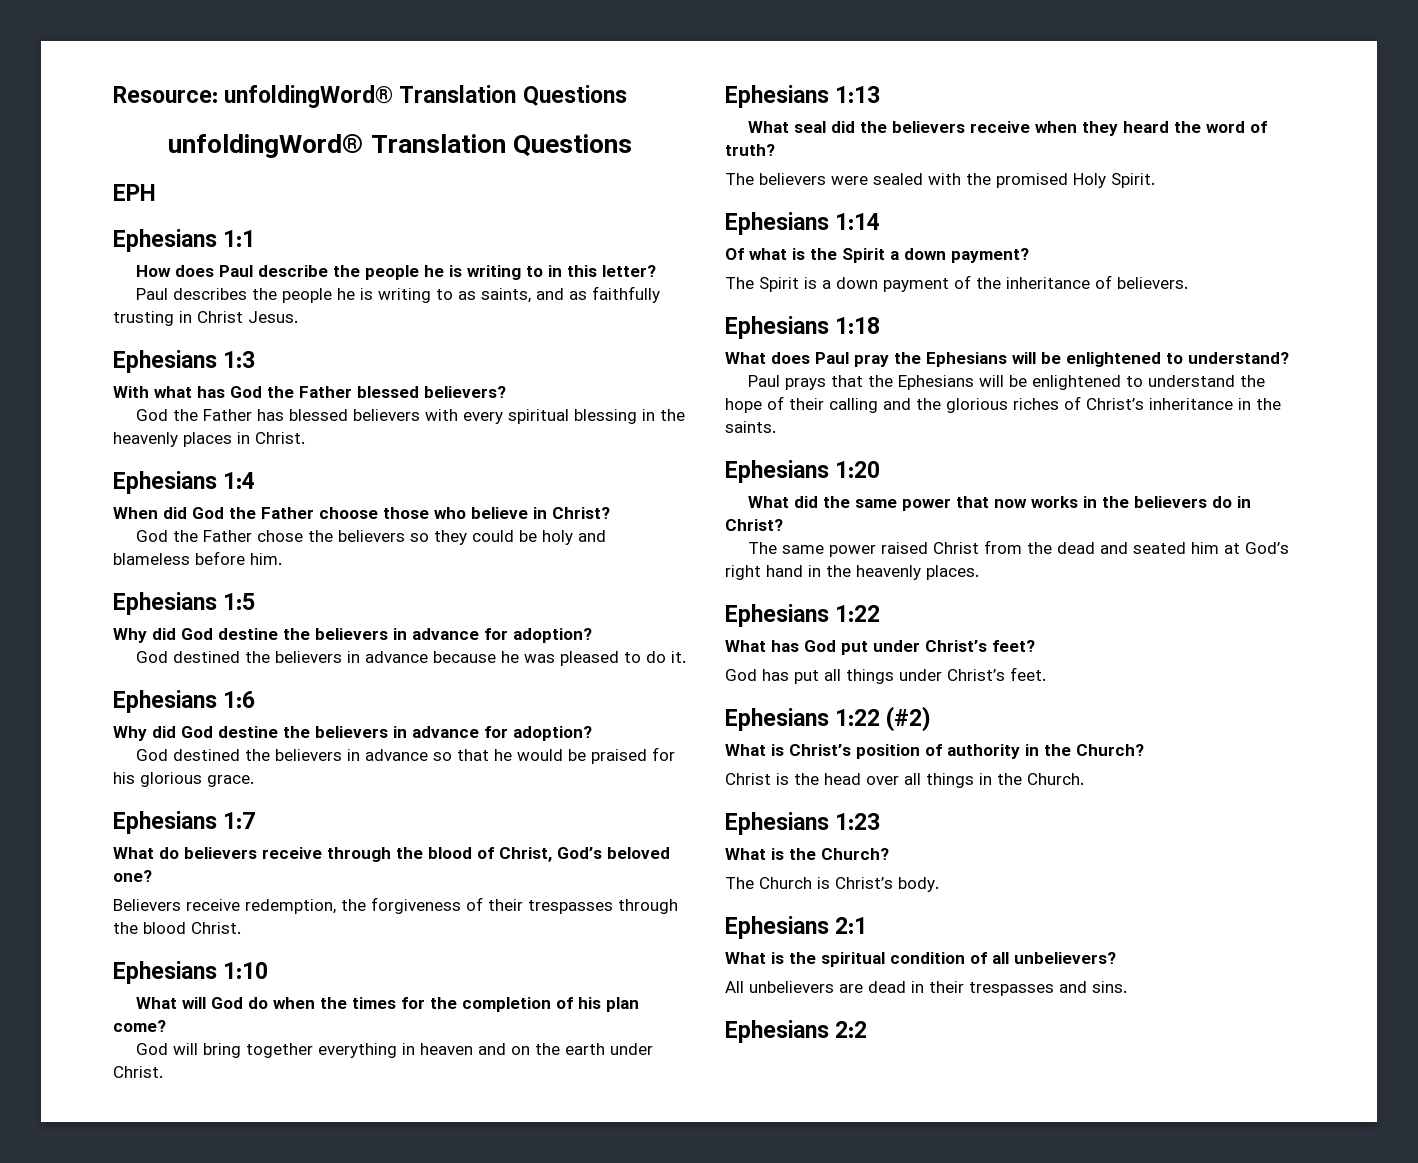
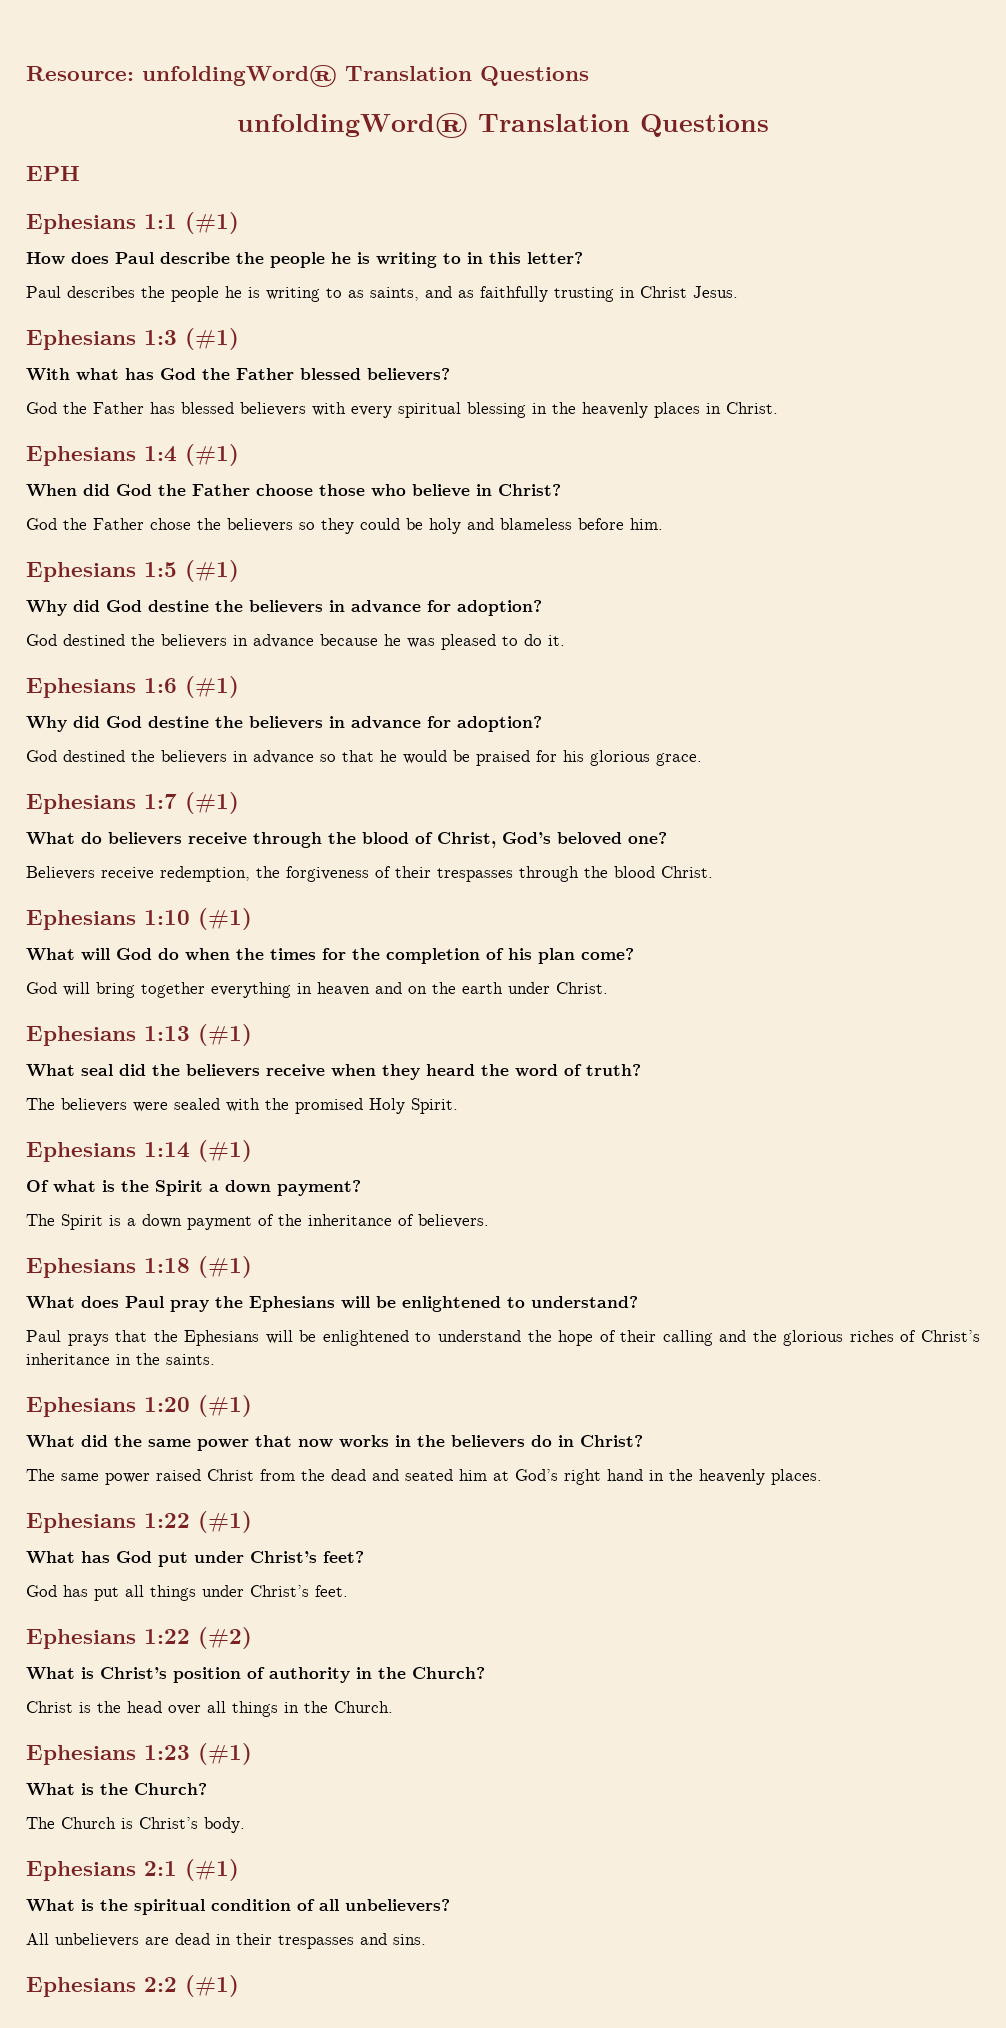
(256, 238) none -> [185,212,239,234] (#1)
(256, 359) none -> [185,328,239,350] (#1)
(256, 480) none -> [185,444,239,466] (#1)
(256, 601) none -> [185,560,239,582] (#1)
(256, 699) none -> [185,676,239,698] (#1)
(256, 820) none -> [185,792,239,814] (#1)
(269, 970) none -> [198,908,252,930] (#1)
(881, 94) none -> [198,1024,252,1046] (#1)
(881, 221) none -> [198,1140,252,1162] (#1)
(881, 325) none -> [198,1256,252,1278] (#1)
(881, 469) none -> [198,1395,252,1417] (#1)
(881, 613) none -> [198,1511,252,1533] (#1)
(881, 821) none -> [198,1743,252,1765] (#1)
(868, 925) none -> [185,1859,239,1881] (#1)
(868, 1029) none -> [185,1975,239,1997] (#1)

